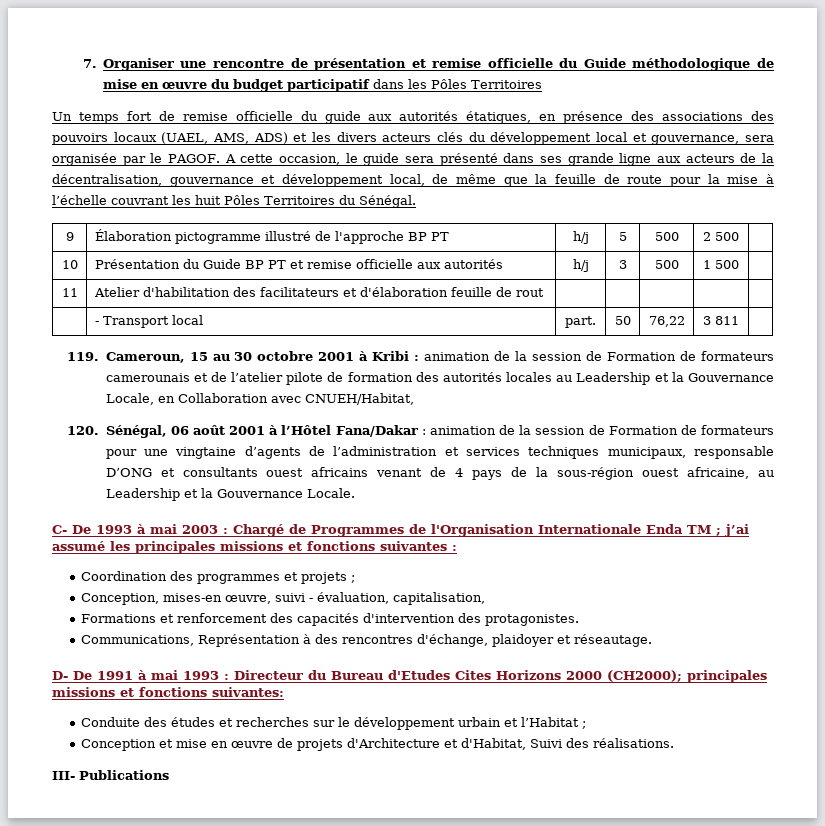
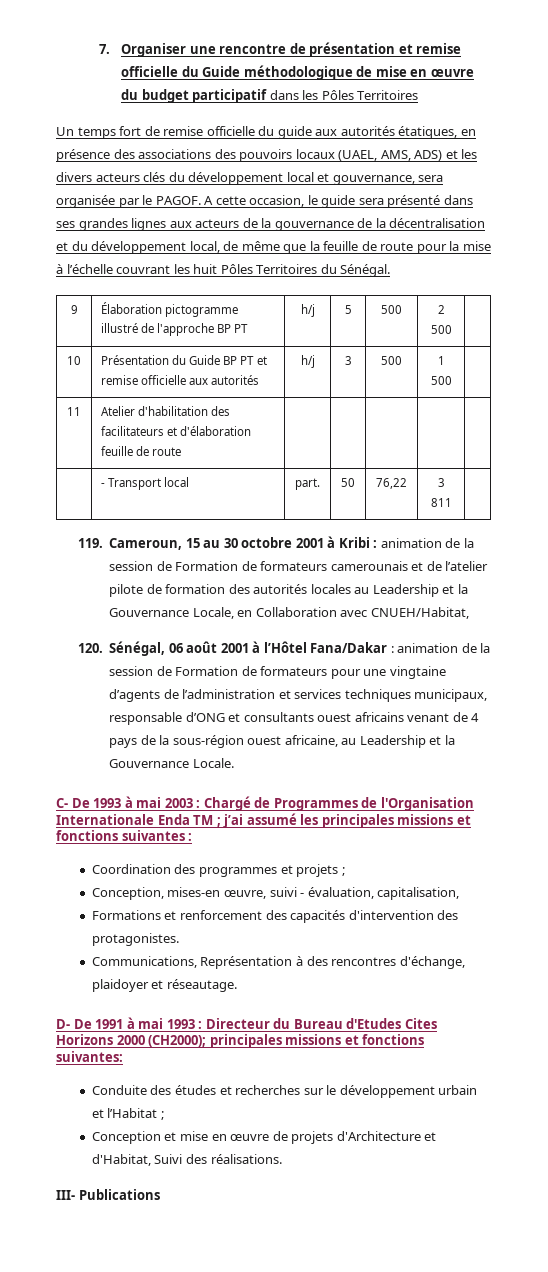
[567,153,652,166] grande ligne -> [78,218,167,231] grandes lignes
[52,174,276,187] décentralisation, gouvernance et -> [274,218,486,231] [56,241,88,251] gouvernance de la décentralisation et du
[515,288,544,297] rout -> [152,447,182,456] route
[105,468,152,477] D’ONG -> [185,712,225,722] d’ONG

